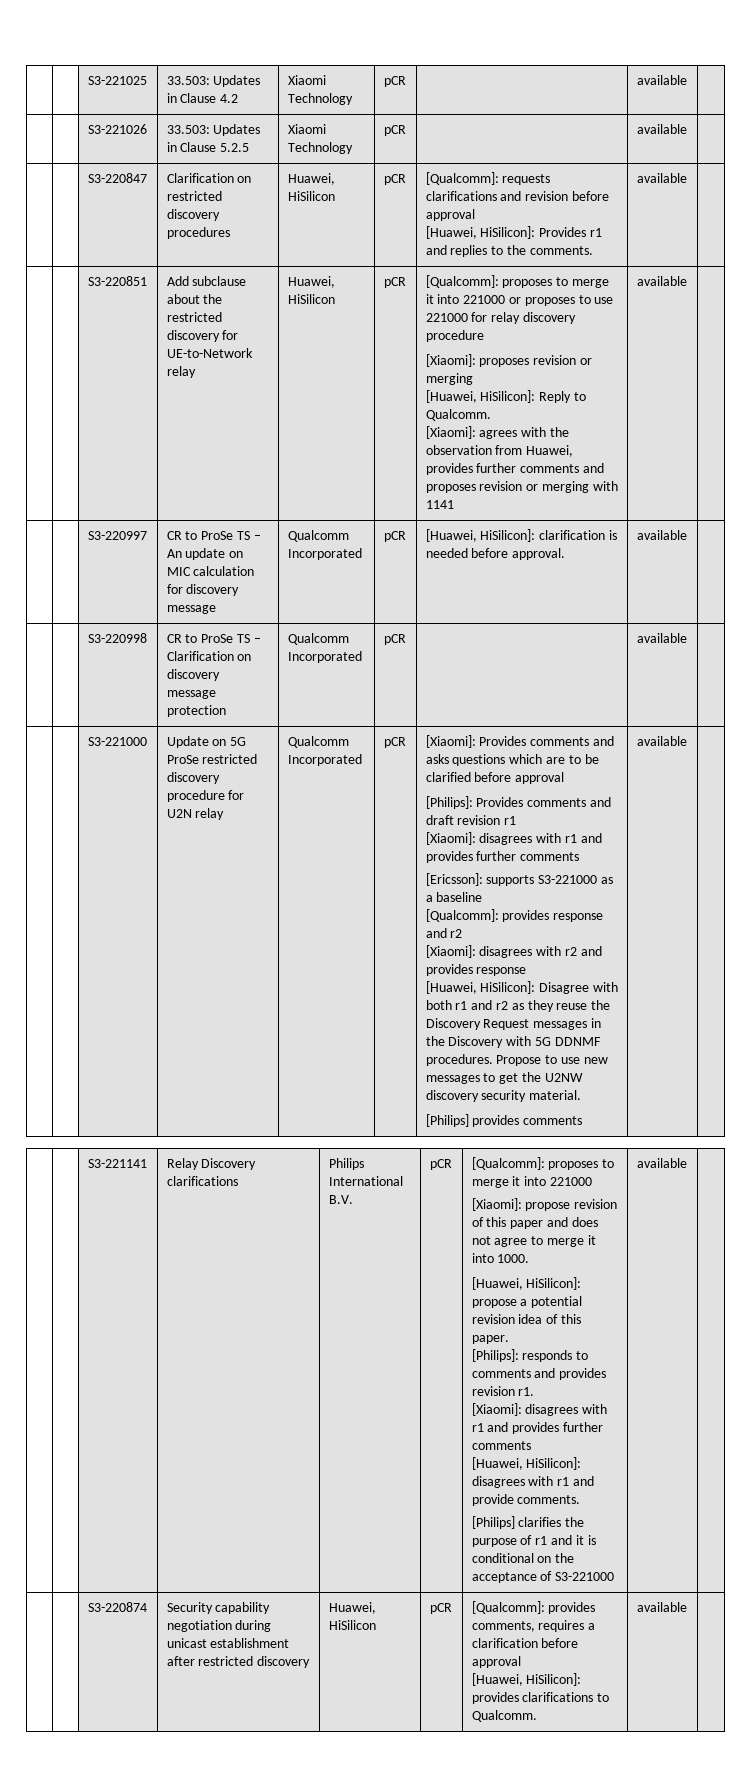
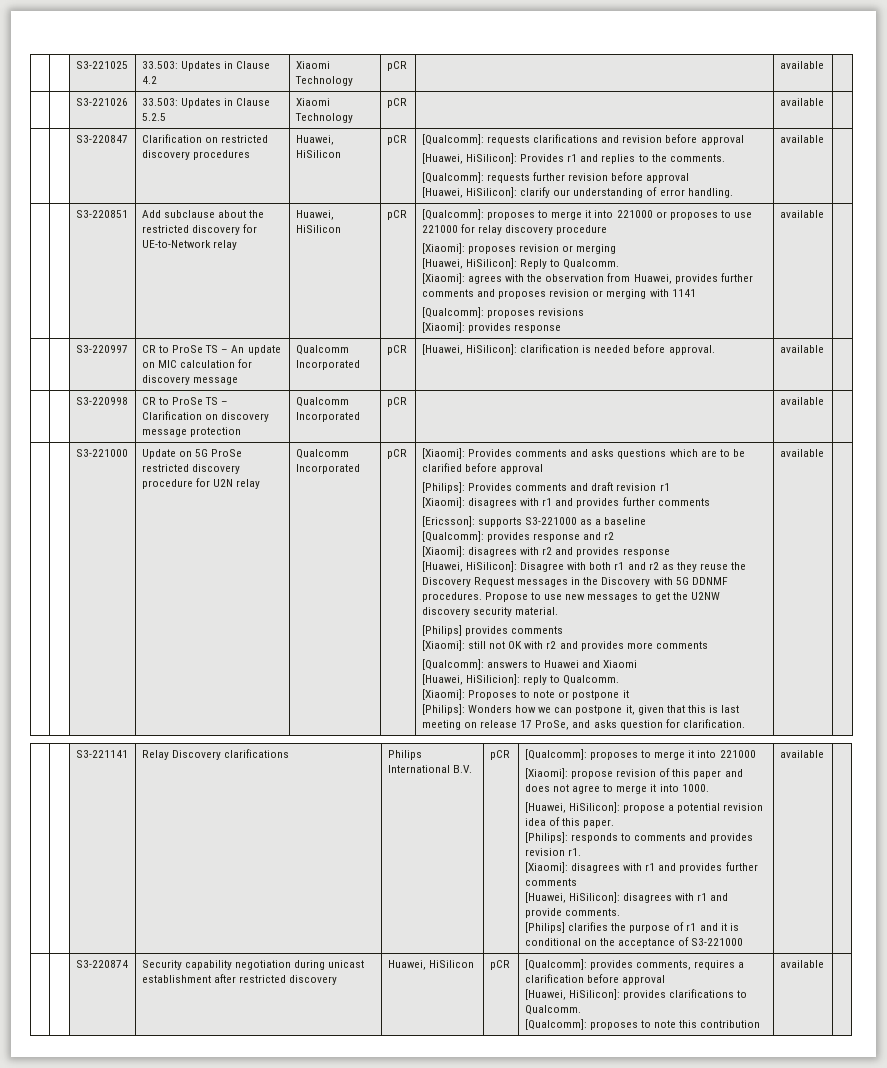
(593, 250) none -> [421,172,690,183] [421,187,733,198] // [Qualcomm]: requests further revision before approval // [Huawei, HiSilicon]: clarify our understanding of error handling.
(454, 504) none -> [421,307,585,318] [421,322,562,333] // [Qualcomm]: proposes revisions // [Xiaomi]: provides response
(583, 1120) none -> [421,640,708,651] [421,659,638,670] [421,674,620,685] [421,689,629,700] [421,704,740,715] [421,719,745,730] // [Xiaomi]: still not OK with r2 and provides more comments // [Qualcomm]: answers to Huawei and Xiaomi // [Huawei, HiSilicion]: reply to Qualcomm. // [Xiaomi]: Proposes to note or postpone it // [Philips]: Wonders how we can postpone it, given that this is last meeting on release 17 ProSe, and asks question for clarification.
(537, 1716) none -> [524,1019,761,1030] // [Qualcomm]: proposes to note this contribution

